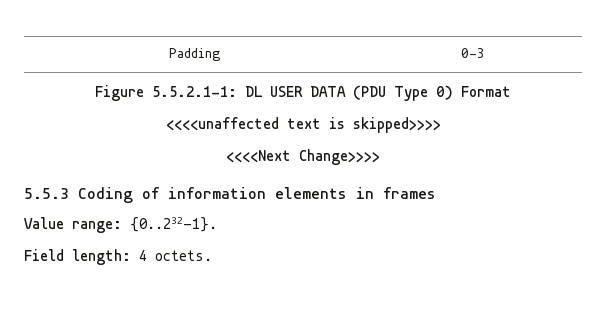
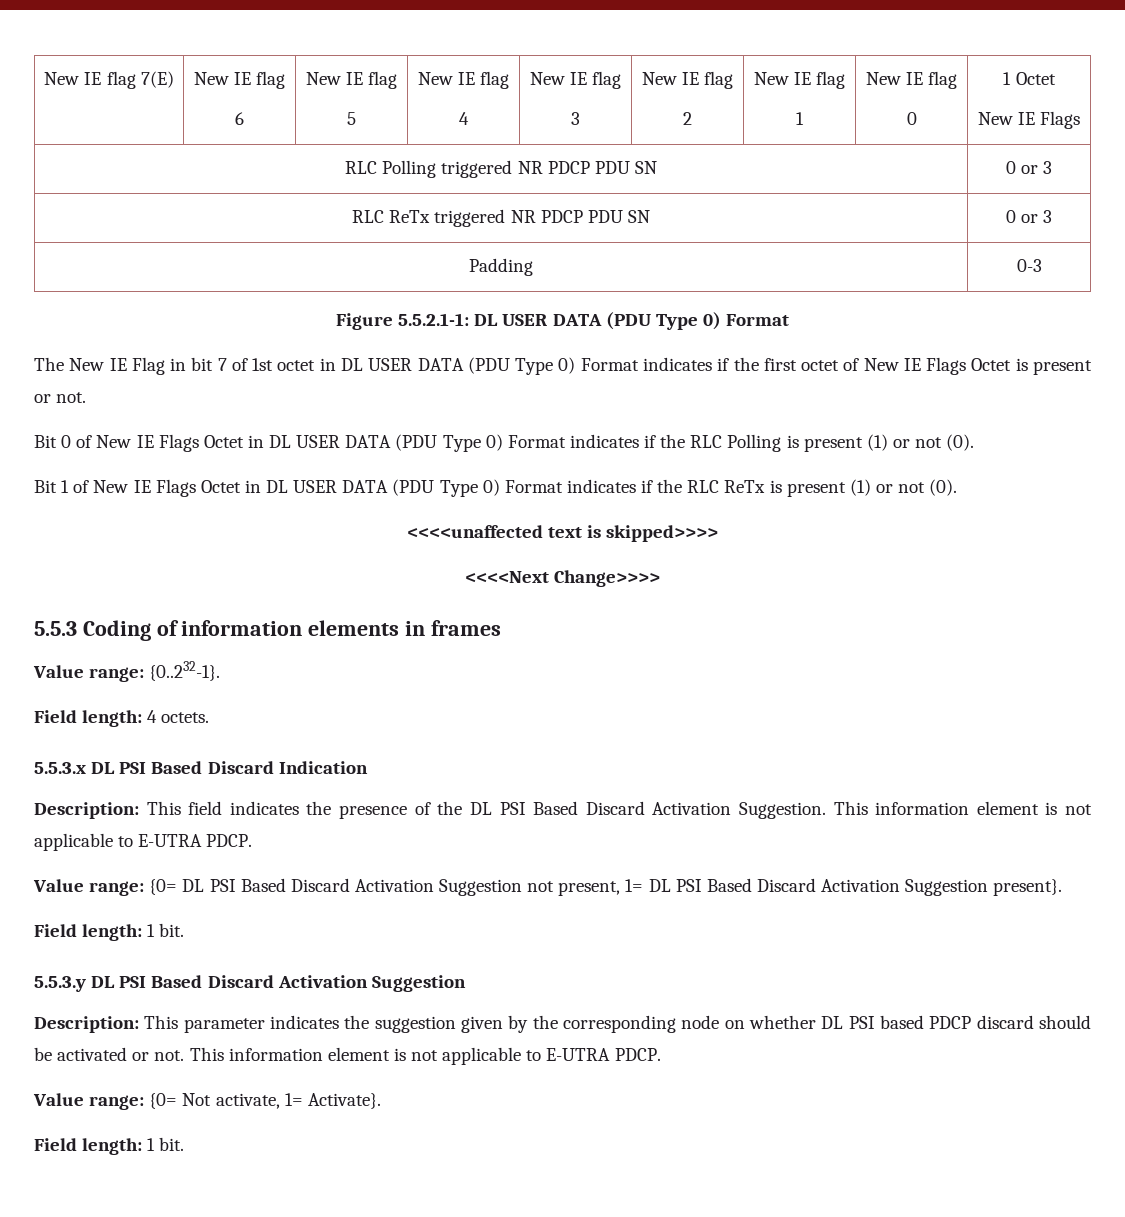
(168, 54) none -> [44,71,174,89] [193,71,286,89] [235,112,245,125] [305,71,398,89] [347,112,356,125] [417,71,510,89] [459,112,469,125] [529,71,622,89] [571,112,580,125] [641,71,734,89] [683,112,692,125] [753,71,846,89] [796,112,804,125] [865,71,958,89] [906,112,917,125] [1003,72,1056,85] [977,111,1081,129] [345,160,657,178] [1005,161,1053,174] [352,209,650,227] [1005,210,1053,223] New IE flag 7(E) | New IE flag // 6 | New IE flag // 5 | New IE flag // 4 | New IE flag // 3 | New IE flag // 2 | New IE flag // 1 | New IE flag // 0 | 1 Octet // New IE Flags // RLC Polling triggered NR PDCP PDU SN | 0 or 3 // RLC ReTx triggered NR PDCP PDU SN | 0 or 3 //
(511, 91) none -> [34,357,1092,375] [34,392,87,403] [34,434,975,452] [34,479,958,497] // The New IE Flag in bit 7 of 1st octet in DL USER DATA (PDU Type 0) Format indicates if the first octet of New IE Flags Octet is present or not. // Bit 0 of New IE Flags Octet in DL USER DATA (PDU Type 0) Format indicates if the RLC Polling is present (1) or not (0). // Bit 1 of New IE Flags Octet in DL USER DATA (PDU Type 0) Format indicates if the RLC ReTx is present (1) or not (0).
(212, 255) none -> [34,761,368,774] [34,801,1092,819] [34,833,253,851] [33,878,1063,896] [34,923,185,941] [34,975,466,992] [34,1015,1092,1033] [34,1047,661,1065] [33,1093,381,1110] [34,1137,185,1155] // 5.5.3.x DL PSI Based Discard Indication // Description: This field indicates the presence of the DL PSI Based Discard Activation Suggestion. This information element is not applicable to E-UTRA PDCP. // Value range: {0= DL PSI Based Discard Activation Suggestion not present, 1= DL PSI Based Discard Activation Suggestion present}. // Field length: 1 bit. // 5.5.3.y DL PSI Based Discard Activation Suggestion // Description: This parameter indicates the suggestion given by the corresponding node on whether DL PSI based PDCP discard should be activated or not. This information element is not applicable to E-UTRA PDCP. // Value range: {0= Not activate, 1= Activate}. // Field length: 1 bit.

